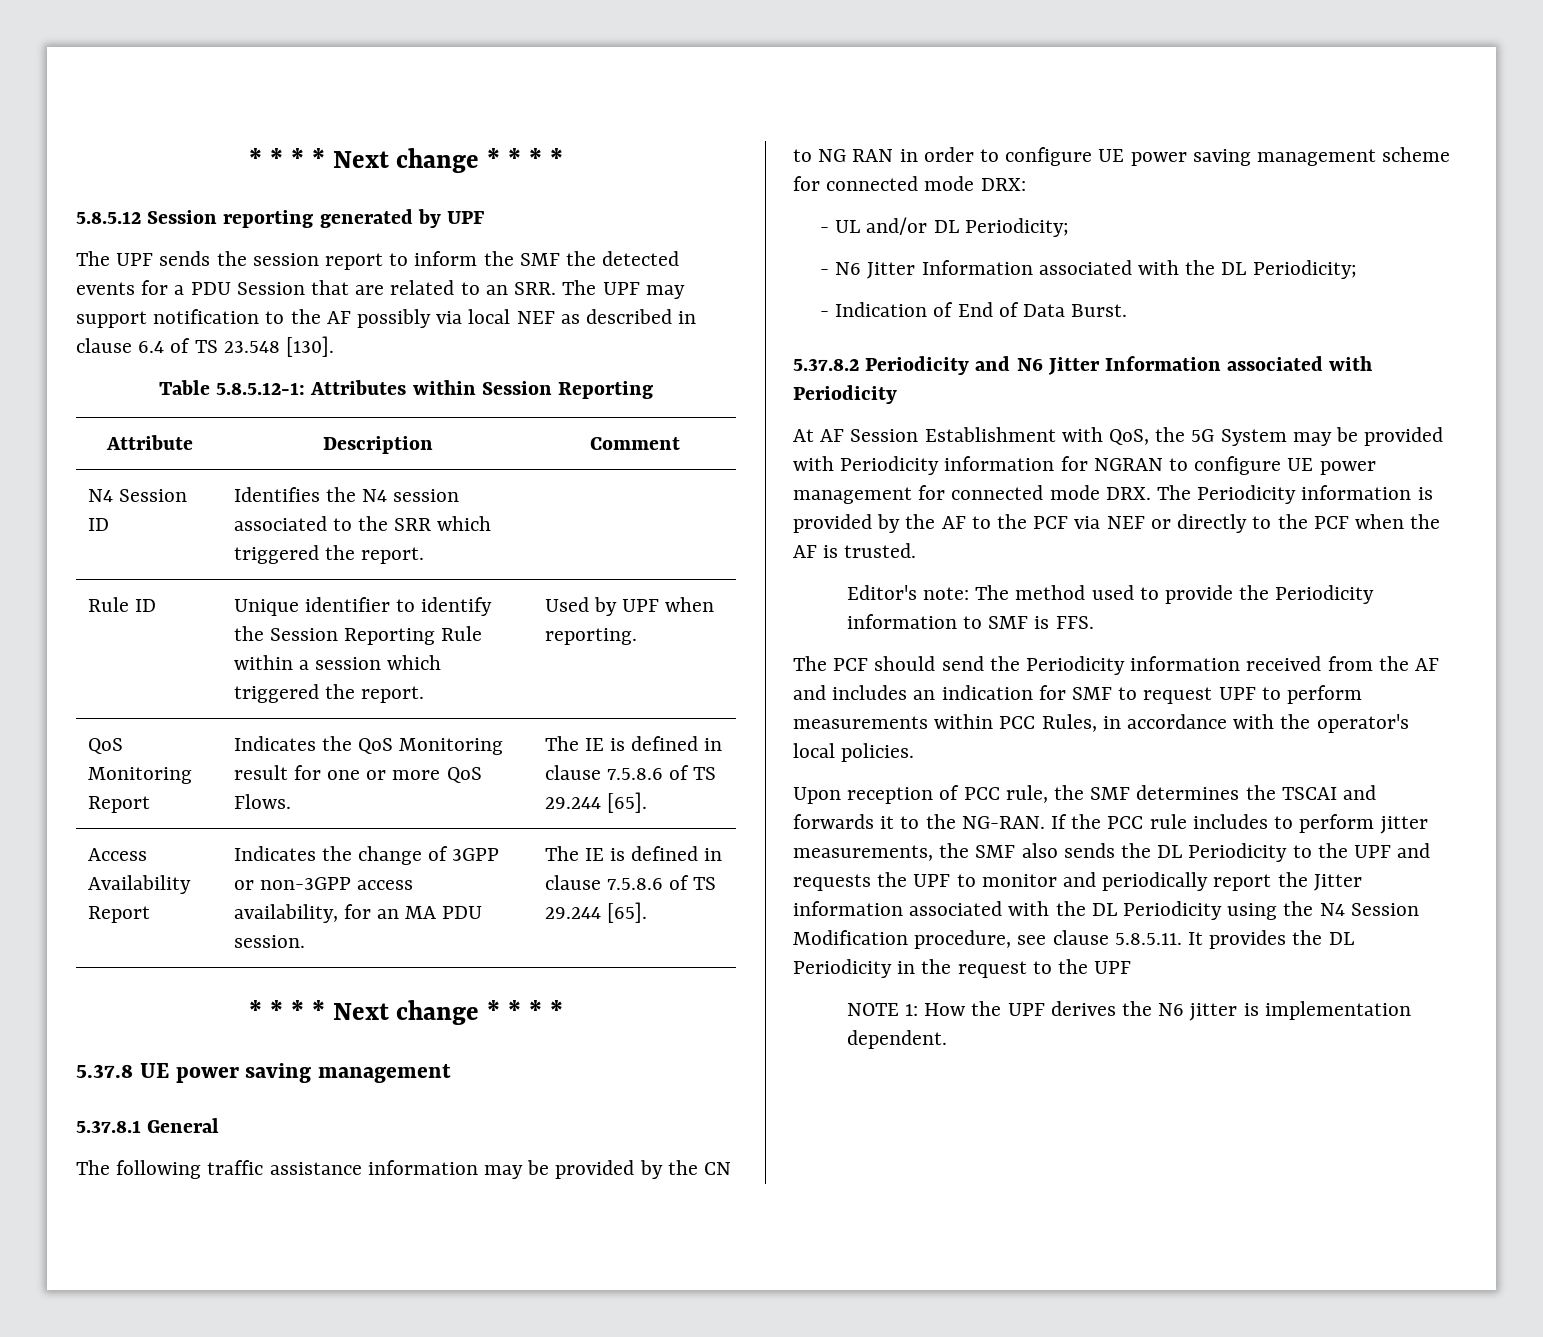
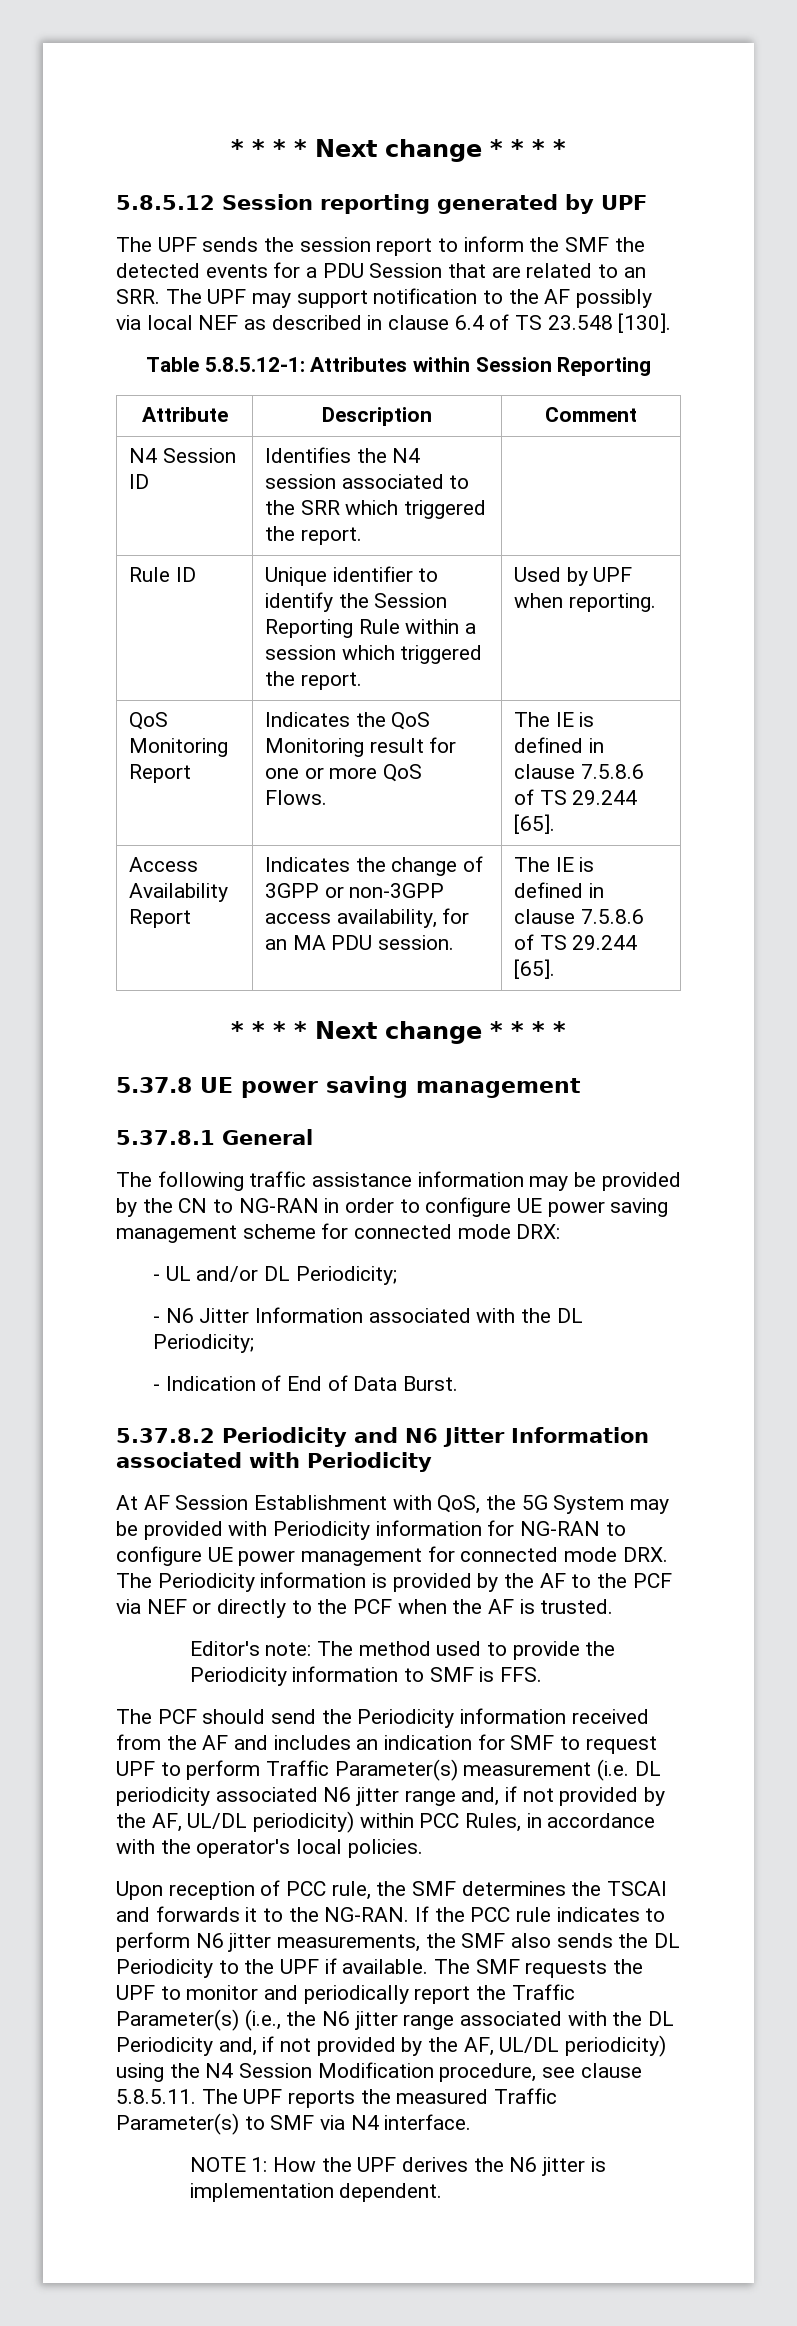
[818,149,894,162] NG RAN -> [238,1198,319,1213] NG-RAN
[1093,458,1163,471] NGRAN -> [520,1521,601,1536] NG-RAN
[793,716,928,729] measurements -> [266,1759,661,1781] [116,1786,666,1806] [116,1811,355,1833] Traffic Parameter(s) measurement (i.e. DL periodicity associated N6 jitter range and, if not provided by the AF, UL/DL periodicity)
[1192,814,1375,833] includes to perform -> [556,1907,666,1922] [116,1932,224,1952] indicates to perform N6
[1397,843,1431,858] and -> [324,1958,520,1974] if available. The SMF
[1313,874,1362,891] [793,901,903,916] Jitter information -> [511,1984,575,2000] [116,2009,455,2031] Traffic Parameter(s) (i.e., the N6 jitter range
(1223, 910) none -> [218,2035,667,2057] and, if not provided by the AF, UL/DL periodicity)
[1188,930,1354,949] [793,959,1132,978] It provides the DL Periodicity in the request to the UPF -> [201,2088,558,2108] [116,2113,472,2135] The UPF reports the measured Traffic Parameter(s) to SMF via N4 interface.

